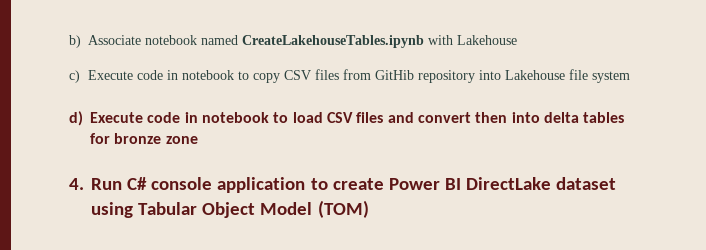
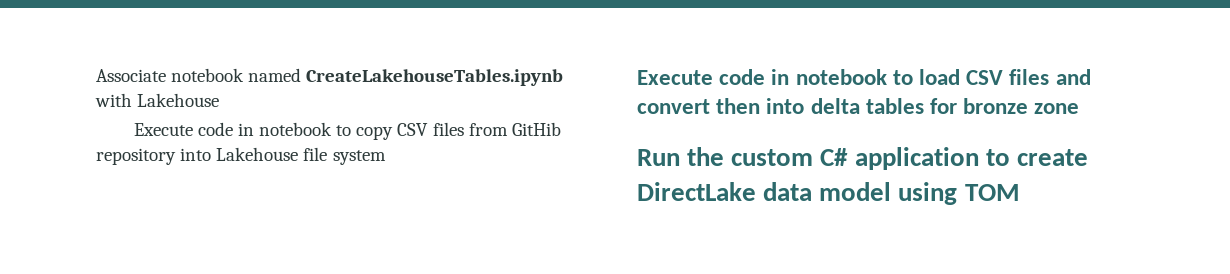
[69,35,81,48] b) -> (96, 75) none
[69,70,80,83] c) -> (220, 100) none
[69,111,83,126] d) -> (386, 157) none
[69,177,617,193] [91,200,369,218] 4. Run C# console application to create Power BI DirectLake dataset using Tabular Object Model (TOM) -> [637,147,1088,170] [637,182,1020,205] Run the custom C# application to create DirectLake data model using TOM

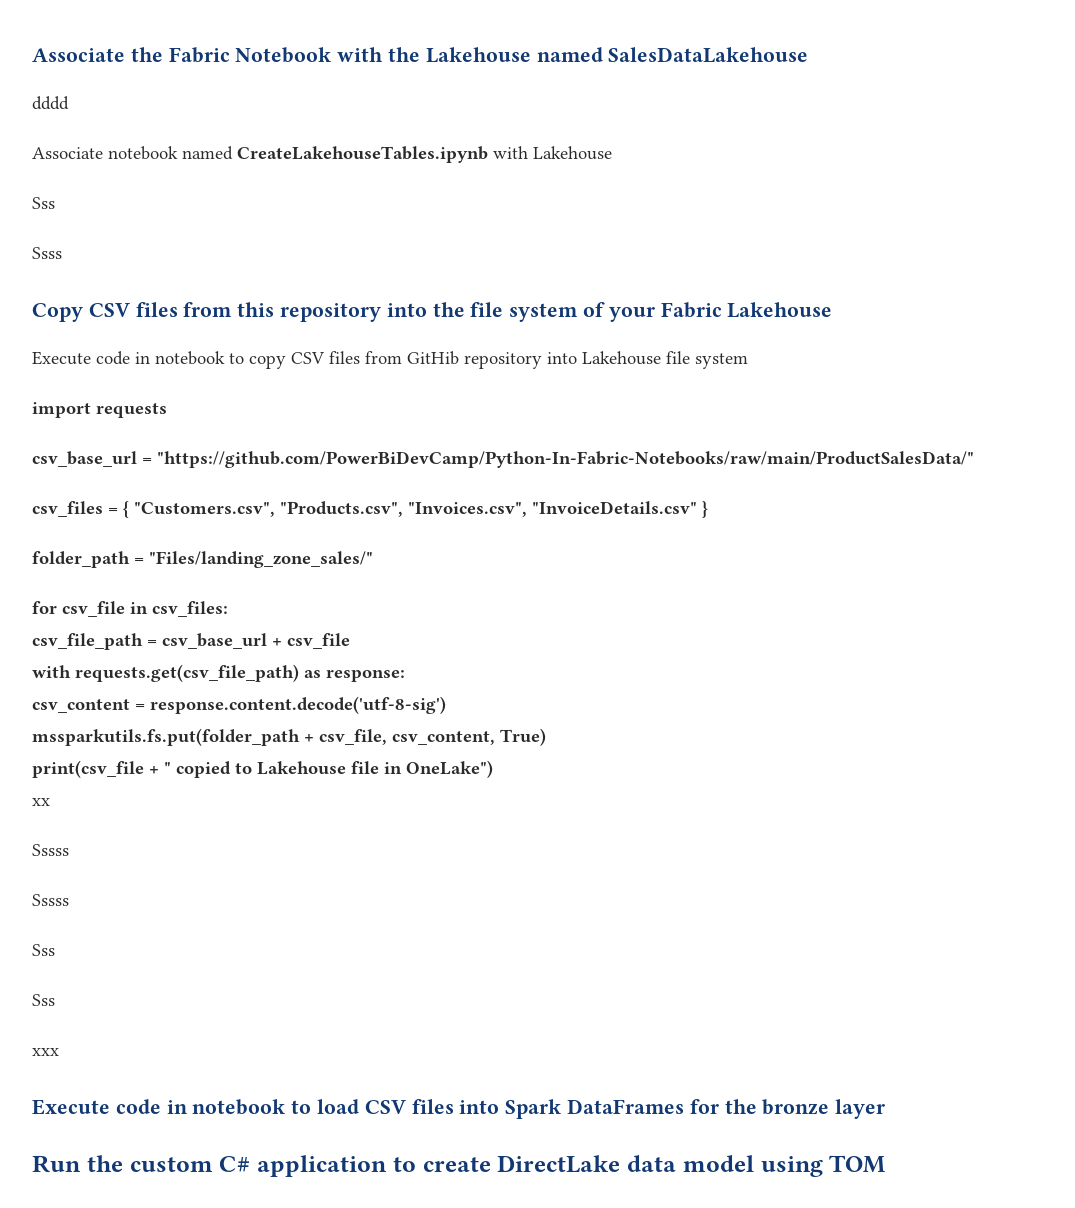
[96,69,166,82] Associate -> [32,47,809,63] [32,96,69,110] [32,147,103,159] Associate the Fabric Notebook with the Lakehouse named SalesDataLakehouse // dddd // Associate
(220, 100) none -> [32,197,55,209] [32,247,62,259] [32,302,833,322] // Sss // Ssss // Copy CSV files from this repository into the file system of your Fabric Lakehouse
(386, 157) none -> [32,402,167,418] [32,451,974,468] [32,501,708,518] [32,551,373,568] [32,601,228,617] [32,633,350,650] [32,664,405,682] [32,696,446,714] [32,728,546,746] [32,760,493,778] [32,798,50,806] [32,844,69,856] [32,894,69,906] [32,944,55,956] [32,994,55,1006] [32,1048,59,1056] // import requests // csv_base_url = "https://github.com/PowerBiDevCamp/Python-In-Fabric-Notebooks/raw/main/ProductSalesData/" // csv_files = { "Customers.csv", "Products.csv", "Invoices.csv", "InvoiceDetails.csv" } // folder_path = "Files/landing_zone_sales/" // for csv_file in csv_files: // csv_file_path = csv_base_url + csv_file // with requests.get(csv_file_path) as response: // csv_content = response.content.decode('utf-8-sig') // mssparkutils.fs.put(folder_path + csv_file, csv_content, True) // print(csv_file + " copied to Lakehouse file in OneLake") // xx // Sssss // Sssss // Sss // Sss // xxx
[1055,69,1091,85] [637,98,1080,114] and convert then into delta tables for bronze zone -> [459,1099,886,1119] into Spark DataFrames for the bronze layer

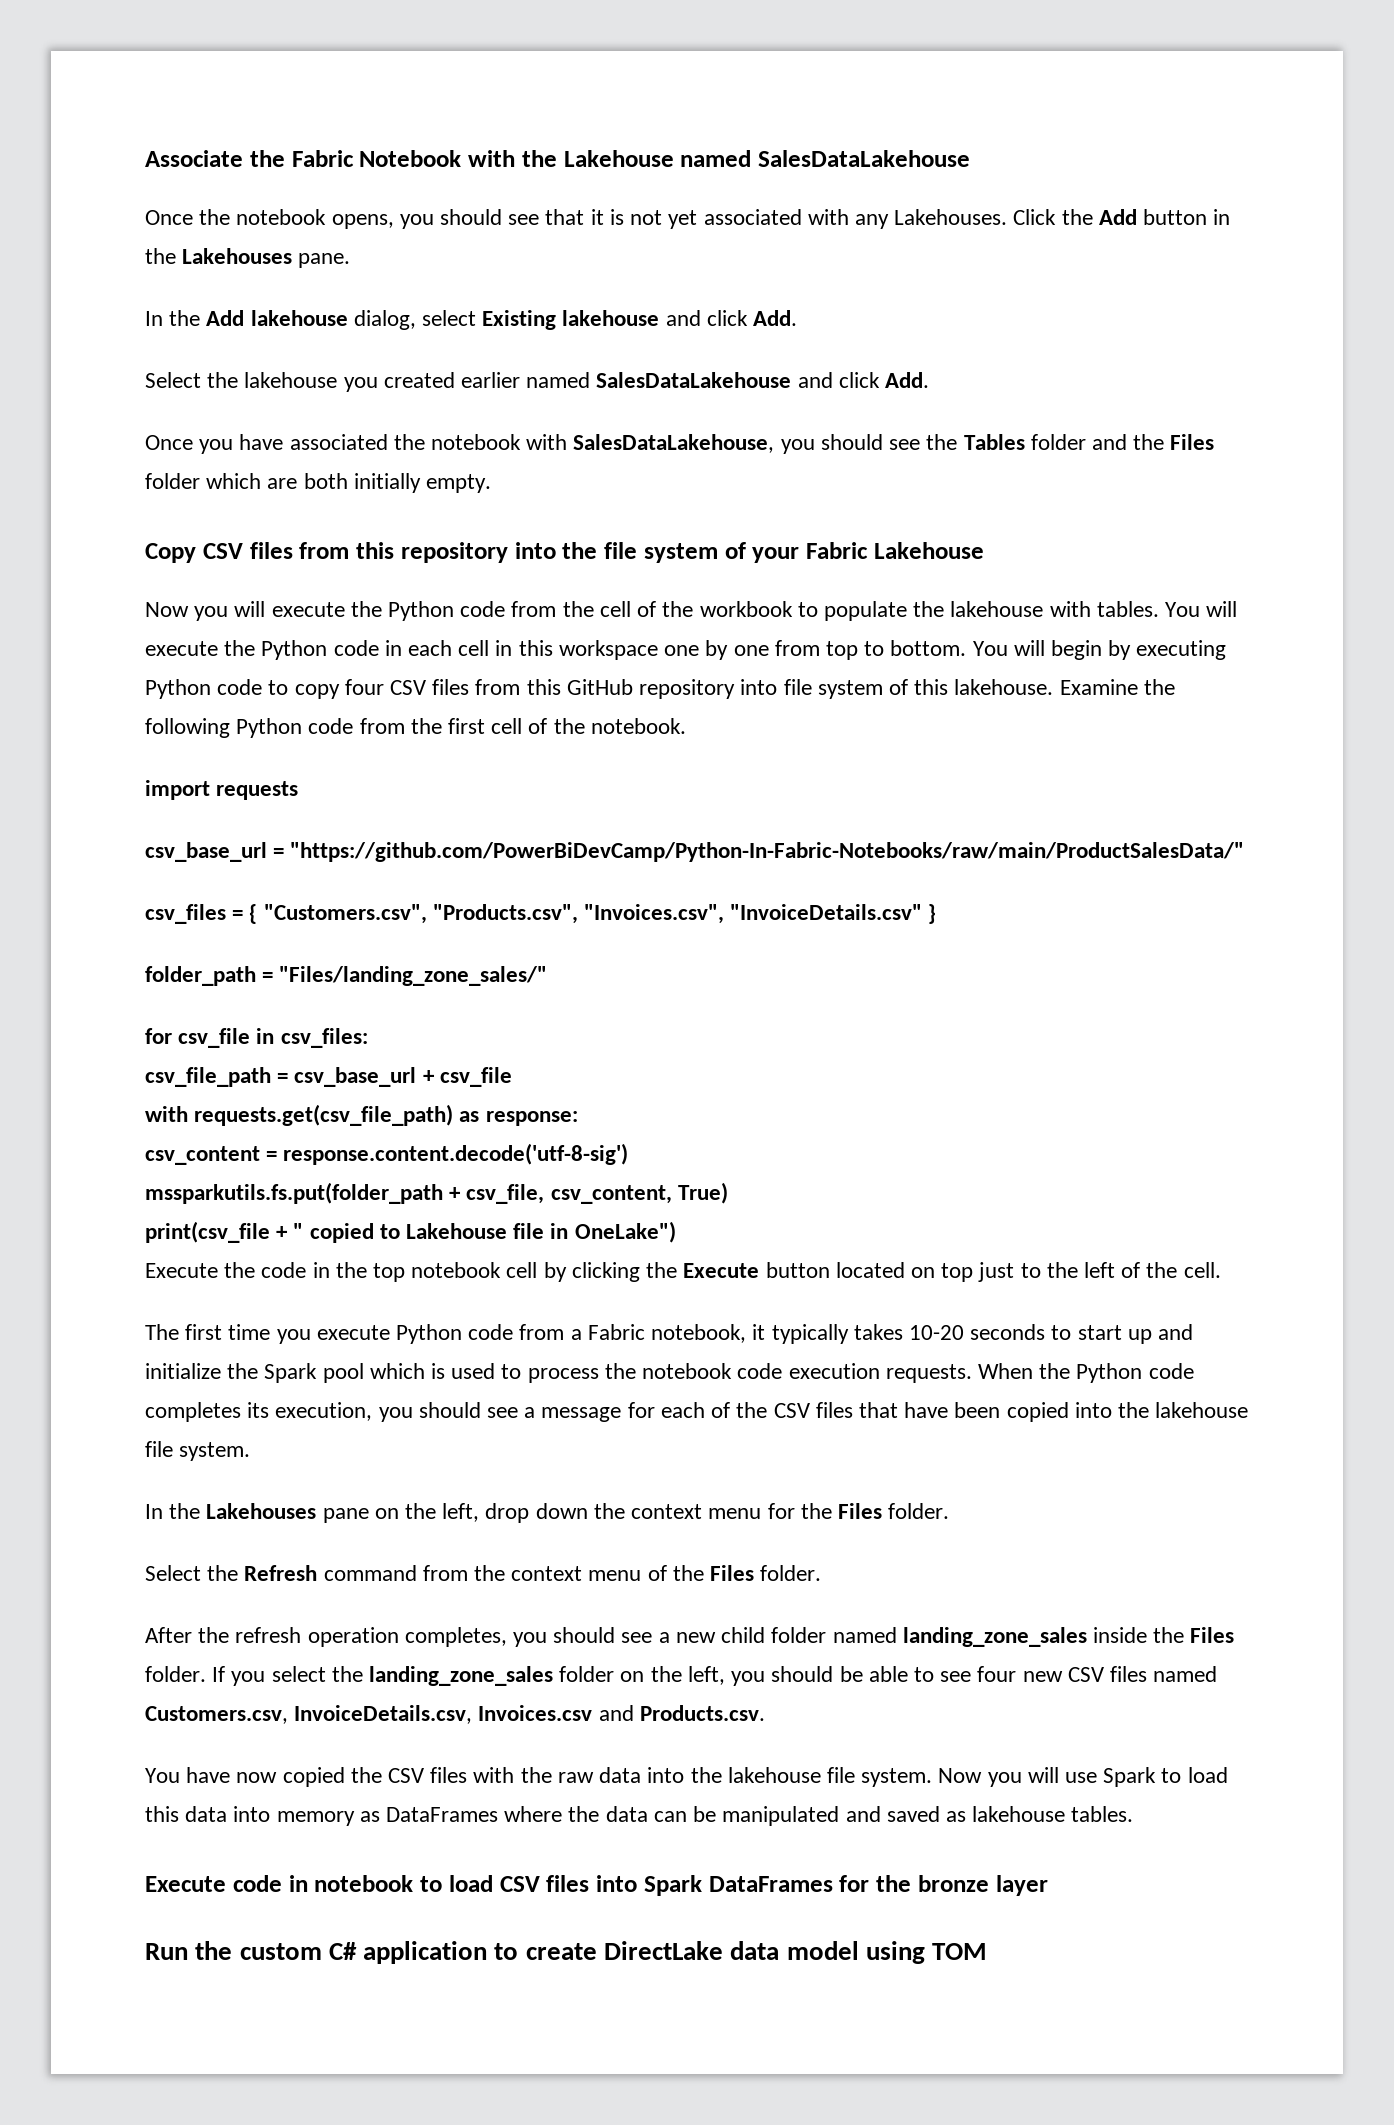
[32,96,69,110] [32,146,612,163] [32,197,55,209] [32,247,62,259] dddd // Associate notebook named CreateLakehouseTables.ipynb with Lakehouse // Sss // Ssss -> [145,209,1231,229] [145,248,351,268] [145,310,798,330] [145,372,930,392] [145,434,1215,454] [145,473,492,493] Once the notebook opens, you should see that it is not yet associated with any Lakehouses. Click the Add button in the Lakehouses pane. // In the Add lakehouse dialog, select Existing lakehouse and click Add. // Select the lakehouse you created earlier named SalesDataLakehouse and click Add. // Once you have associated the notebook with SalesDataLakehouse, you should see the Tables folder and the Files folder which are both initially empty.
[32,351,225,365] Execute code in notebook -> [145,601,1238,621] [145,640,1227,660] [145,679,263,699] Now you will execute the Python code from the cell of the workbook to populate the lakehouse with tables. You will execute the Python code in each cell in this workspace one by one from top to bottom. You will begin by executing Python code
[291,351,748,369] CSV files from GitHib repository into Lakehouse file system -> [344,679,1175,699] [145,718,686,738] four CSV files from this GitHub repository into file system of this lakehouse. Examine the following Python code from the first cell of the notebook.
[32,798,50,806] [32,844,69,856] [32,894,69,906] [32,944,55,956] [32,994,55,1006] [32,1048,59,1056] xx // Sssss // Sssss // Sss // Sss // xxx -> [145,1262,1221,1282] [145,1324,1193,1344] [145,1363,1194,1383] [145,1402,1249,1422] [145,1441,251,1461] [145,1503,950,1523] [145,1565,822,1581] [145,1627,1235,1647] [145,1666,1218,1686] [145,1705,765,1724] [145,1767,1228,1787] [145,1806,1134,1826] Execute the code in the top notebook cell by clicking the Execute button located on top just to the left of the cell. // The first time you execute Python code from a Fabric notebook, it typically takes 10-20 seconds to start up and initialize the Spark pool which is used to process the notebook code execution requests. When the Python code completes its execution, you should see a message for each of the CSV files that have been copied into the lakehouse file system. // In the Lakehouses pane on the left, drop down the context menu for the Files folder. // Select the Refresh command from the context menu of the Files folder. // After the refresh operation completes, you should see a new child folder named landing_zone_sales inside the Files folder. If you select the landing_zone_sales folder on the left, you should be able to see four new CSV files named Customers.csv, InvoiceDetails.csv, Invoices.csv and Products.csv. // You have now copied the CSV files with the raw data into the lakehouse file system. Now you will use Spark to load this data into memory as DataFrames where the data can be manipulated and saved as lakehouse tables.

